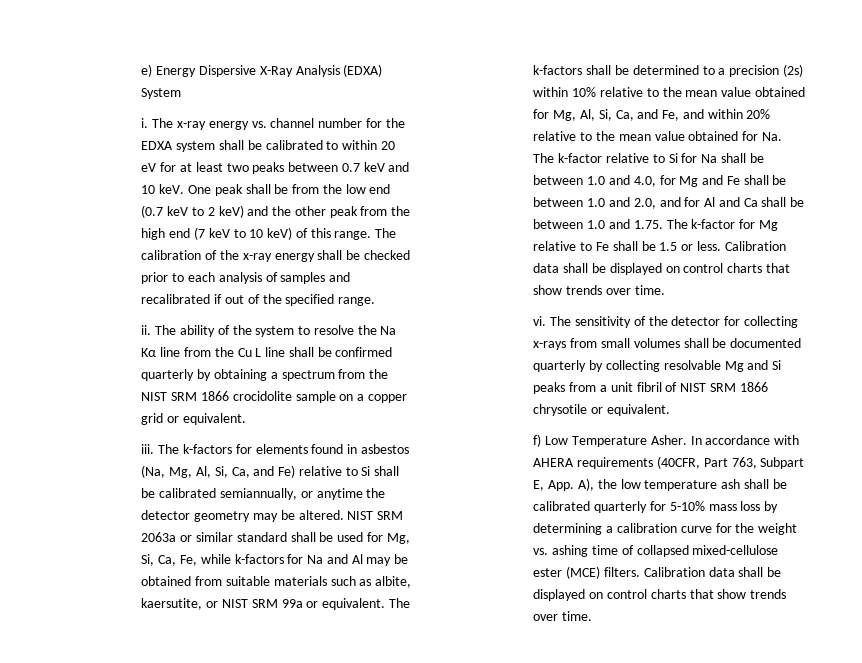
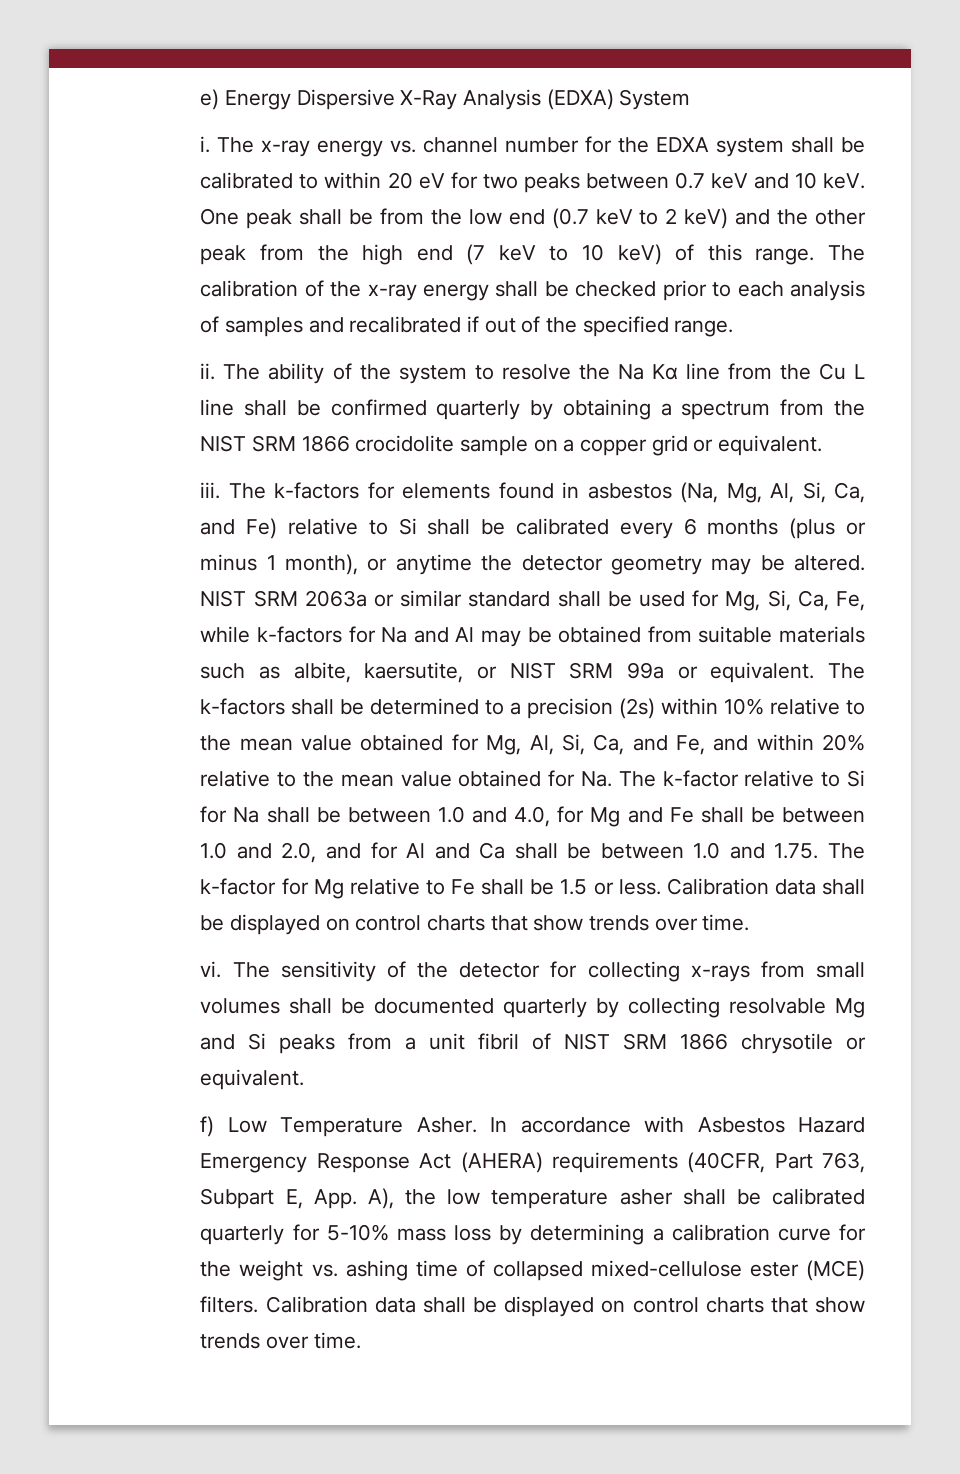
[179,162,223,172] at least -> (478, 180) none
[219,488,297,500] semiannually, -> [619,518,867,539] [200,554,359,575] every 6 months (plus or minus 1 month),
[533,458,575,467] AHERA -> [697,1117,865,1133] [200,1152,543,1173] Asbestos Hazard Emergency Response Act (AHERA)
[721,479,741,489] ash -> [619,1189,673,1205] asher

